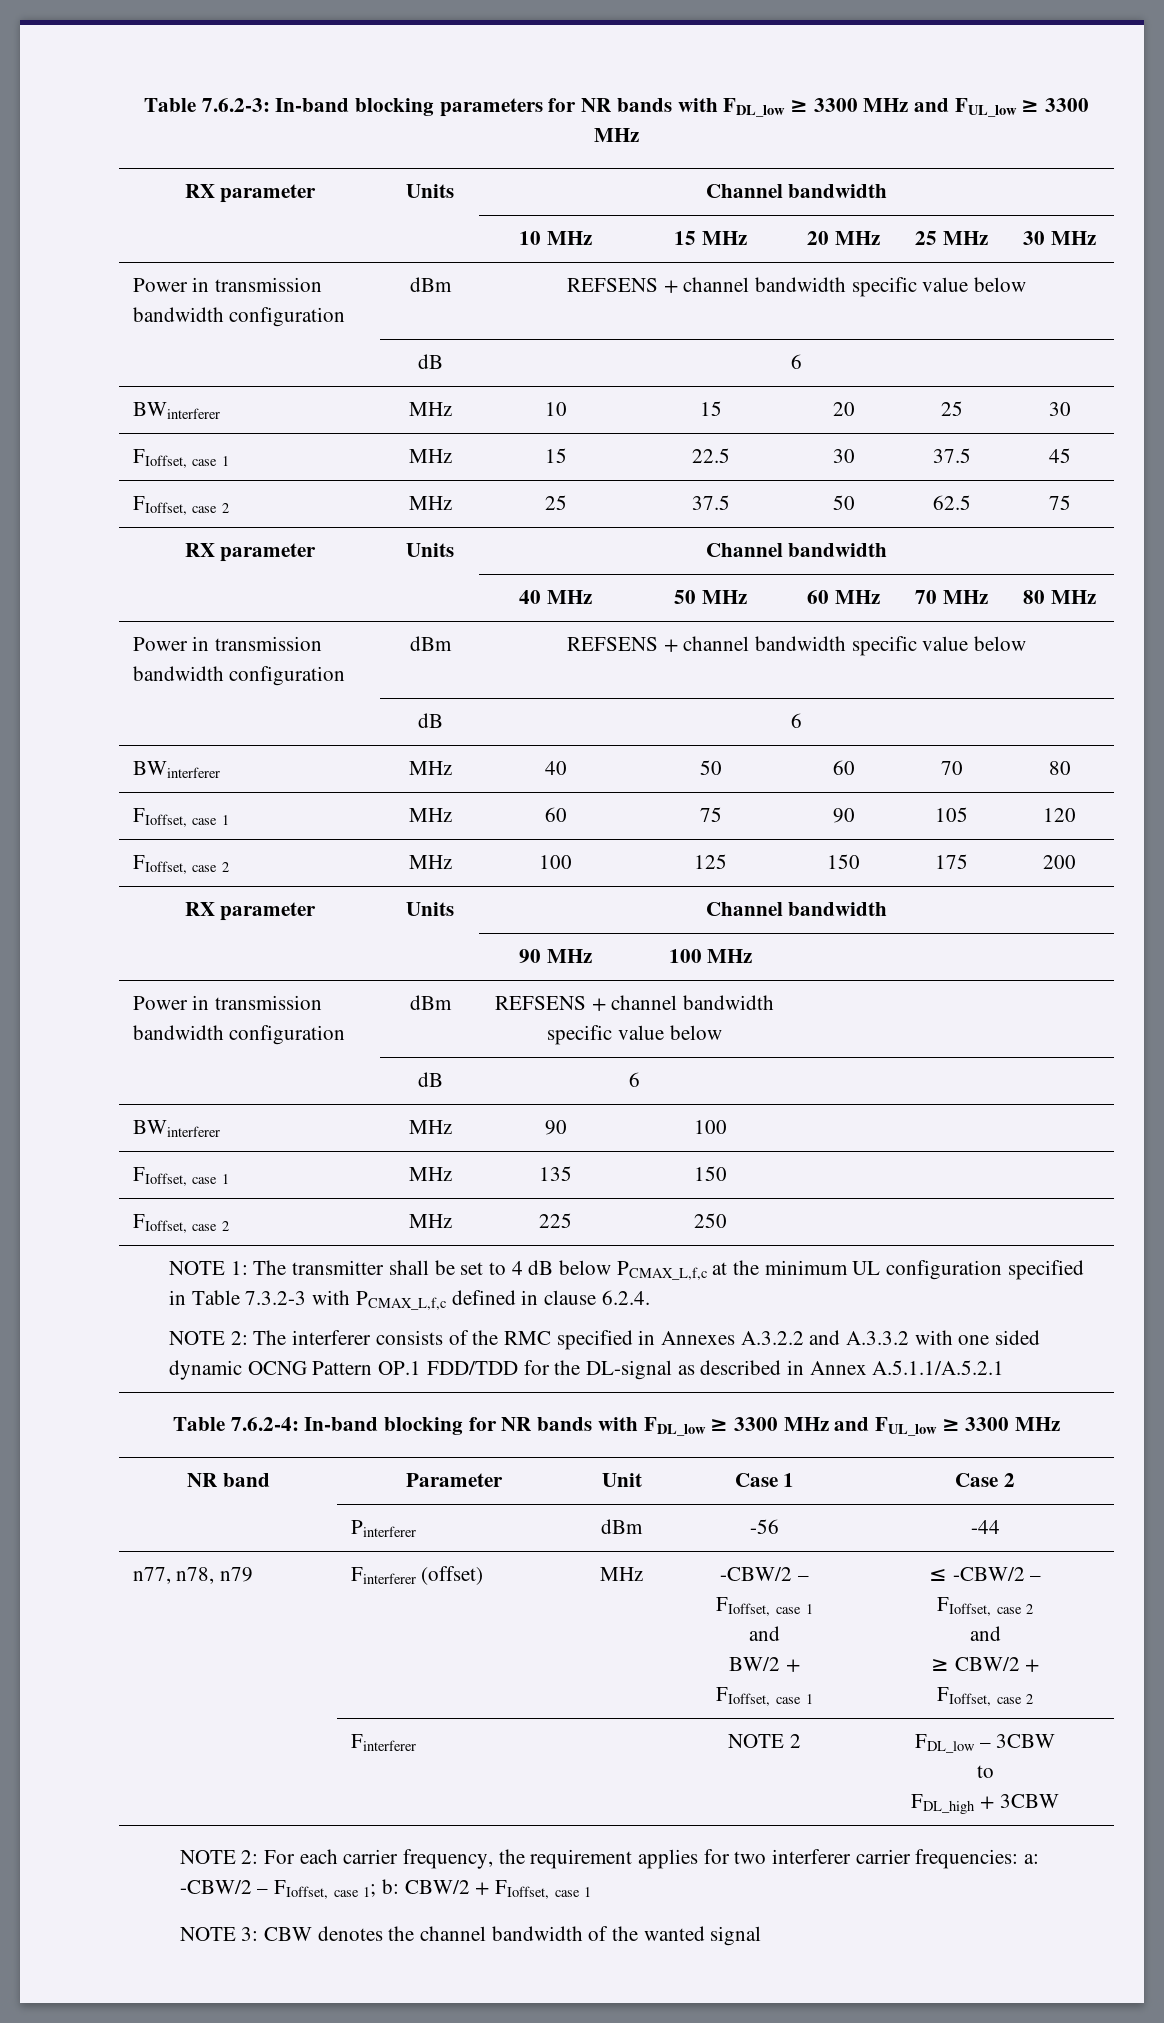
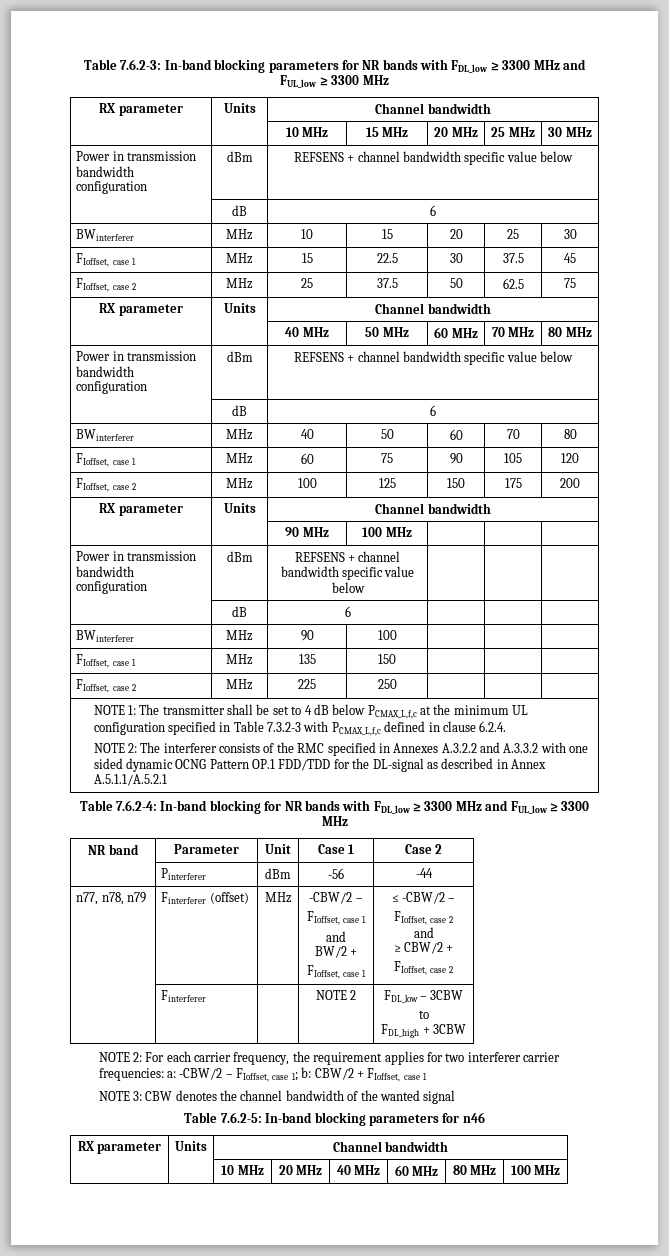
(762, 1936) none -> [184,1112,485,1126] [77,1141,162,1154] [175,1141,207,1151] [332,1141,449,1152] [221,1165,264,1175] [278,1165,323,1175] [336,1165,381,1175] [394,1165,439,1176] [452,1165,497,1175] [510,1165,561,1175] // Table 7.6.2-5: In-band blocking parameters for n46 // RX parameter | Units | Channel bandwidth // | | 10 MHz | 20 MHz | 40 MHz | 60 MHz | 80 MHz | 100 MHz

